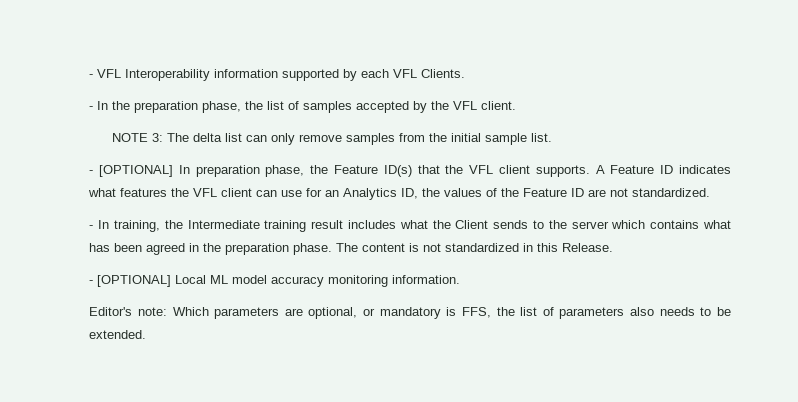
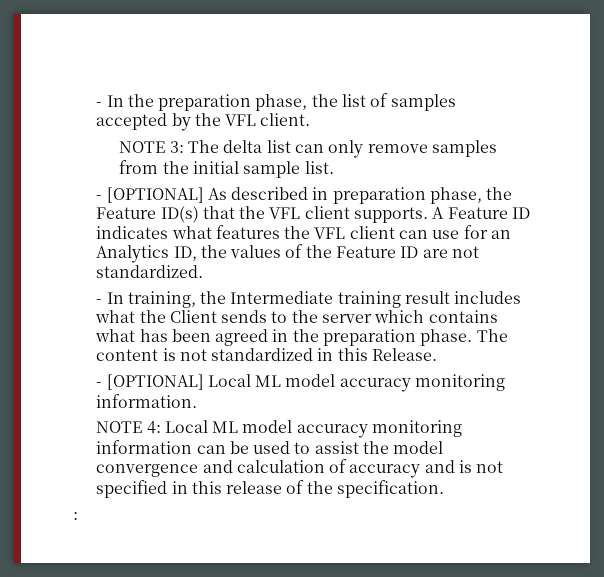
[89,69,466,81] [89,106,94,110] - VFL Interoperability information supported by each VFL Clients. // - -> [96,102,103,107] -
[178,165,190,174] In -> [207,187,329,200] As described in
[89,307,731,319] [89,330,147,339] Editor's note: Which parameters are optional, or mandatory is FFS, the list of parameters also needs to be extended. -> [96,420,463,438] [96,440,444,454] [96,459,504,478] [96,480,445,498] [73,512,78,520] NOTE 4: Local ML model accuracy monitoring information can be used to assist the model convergence and calculation of accuracy and is not specified in this release of the specification. // :

